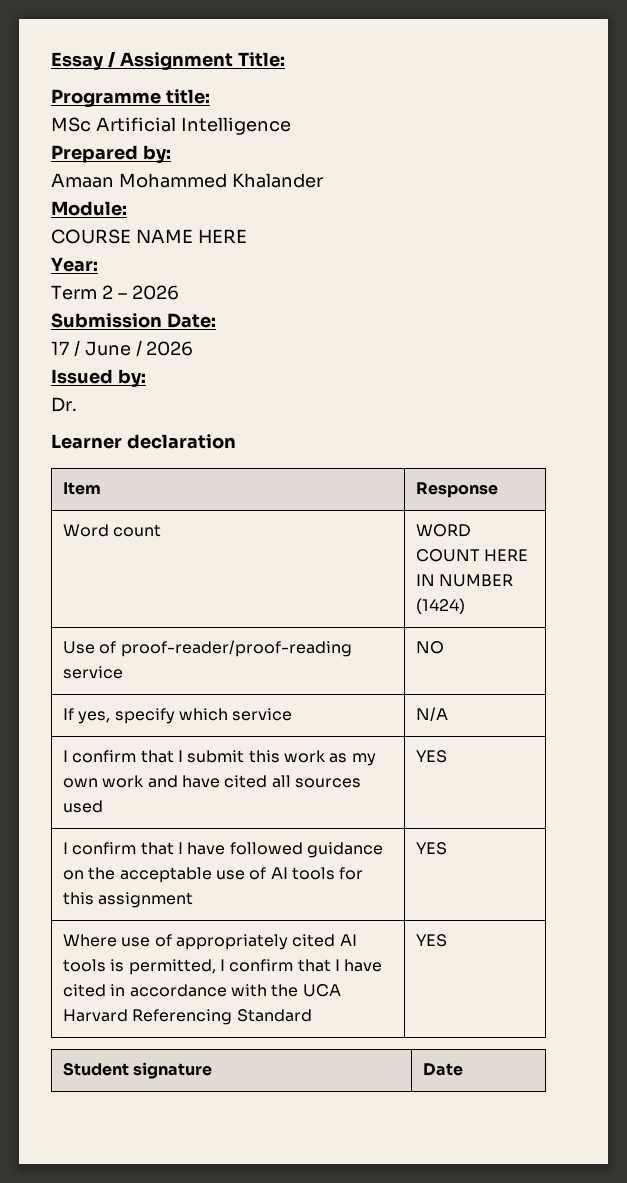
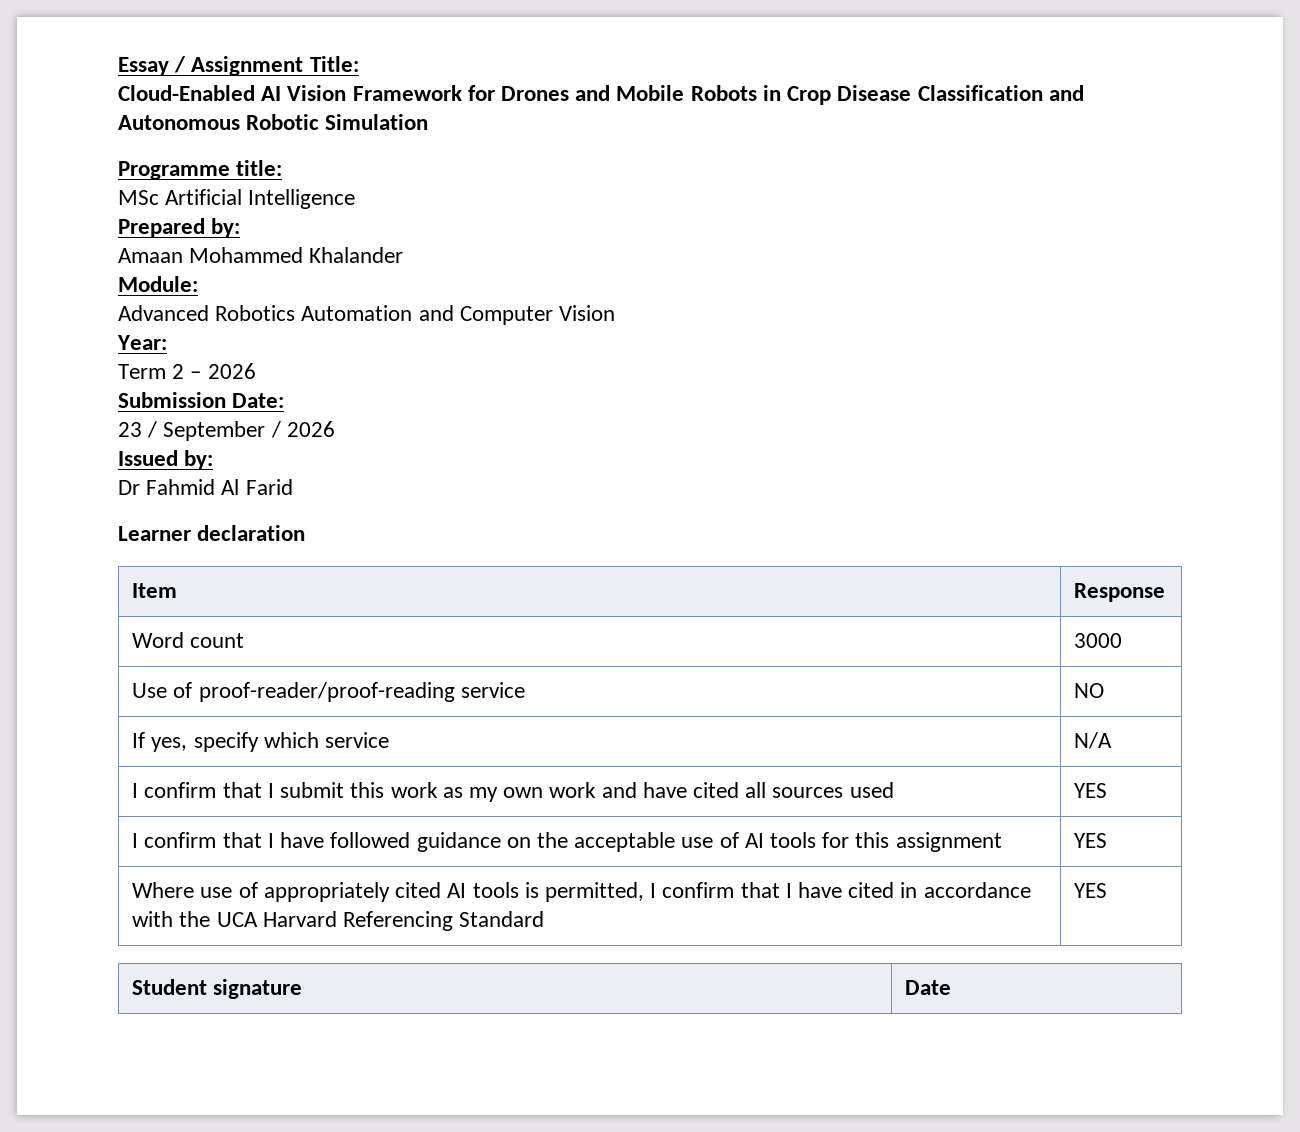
(285, 59) none -> [118,85,1084,105] [118,114,429,130] // Cloud-Enabled AI Vision Framework for Drones and Mobile Robots in Crop Disease Classification and Autonomous Robotic Simulation
[51,229,247,244] COURSE NAME HERE -> [118,305,616,325] Advanced Robotics Automation and Computer Vision
[51,340,131,357] 17 / June -> [118,421,266,441] 23 / September
[51,397,77,412] Dr. -> [118,479,293,495] Dr Fahmid Al Farid
[415,524,471,537] [415,549,529,562] [415,574,514,587] [415,598,465,614] WORD COUNT HERE IN NUMBER (1424) -> [1074,633,1123,648] 3000

